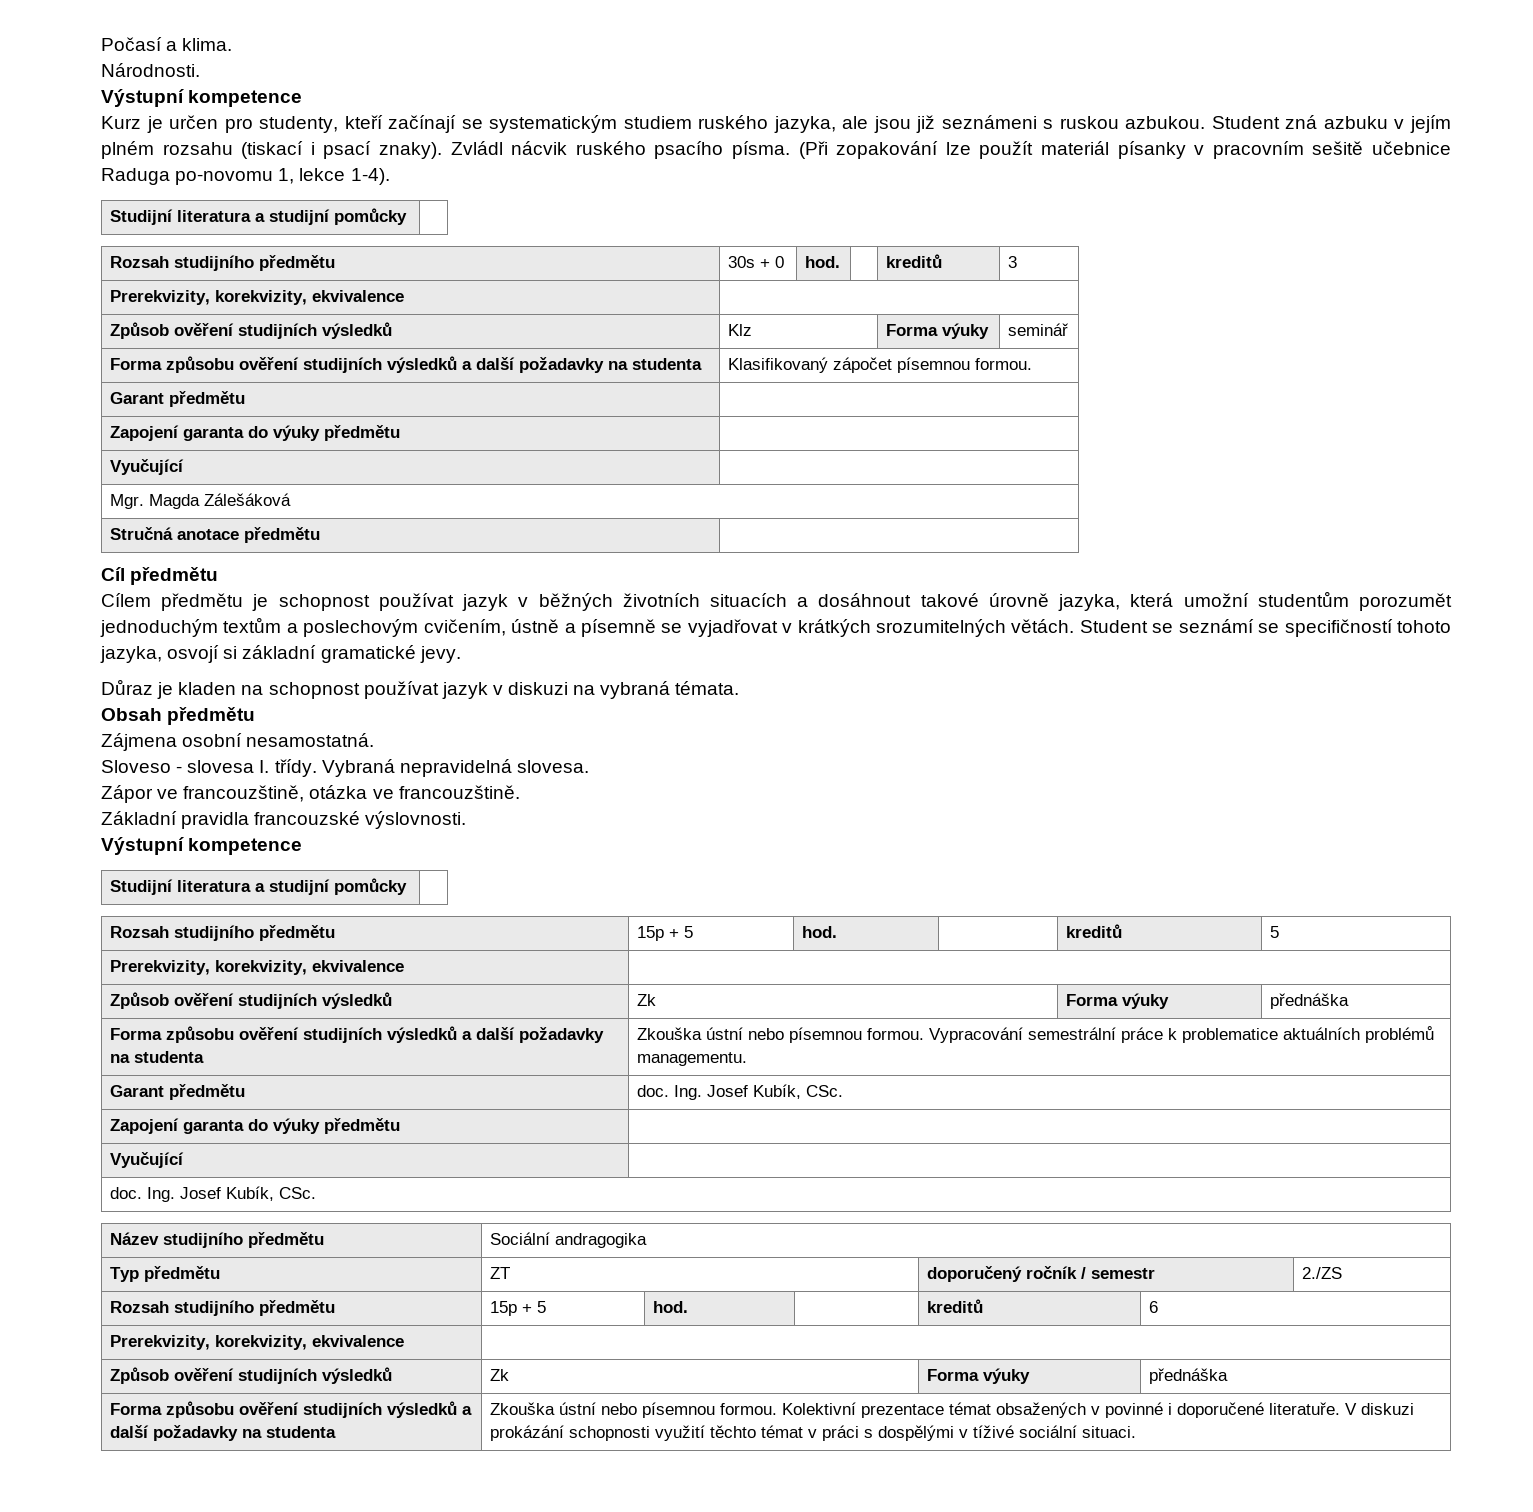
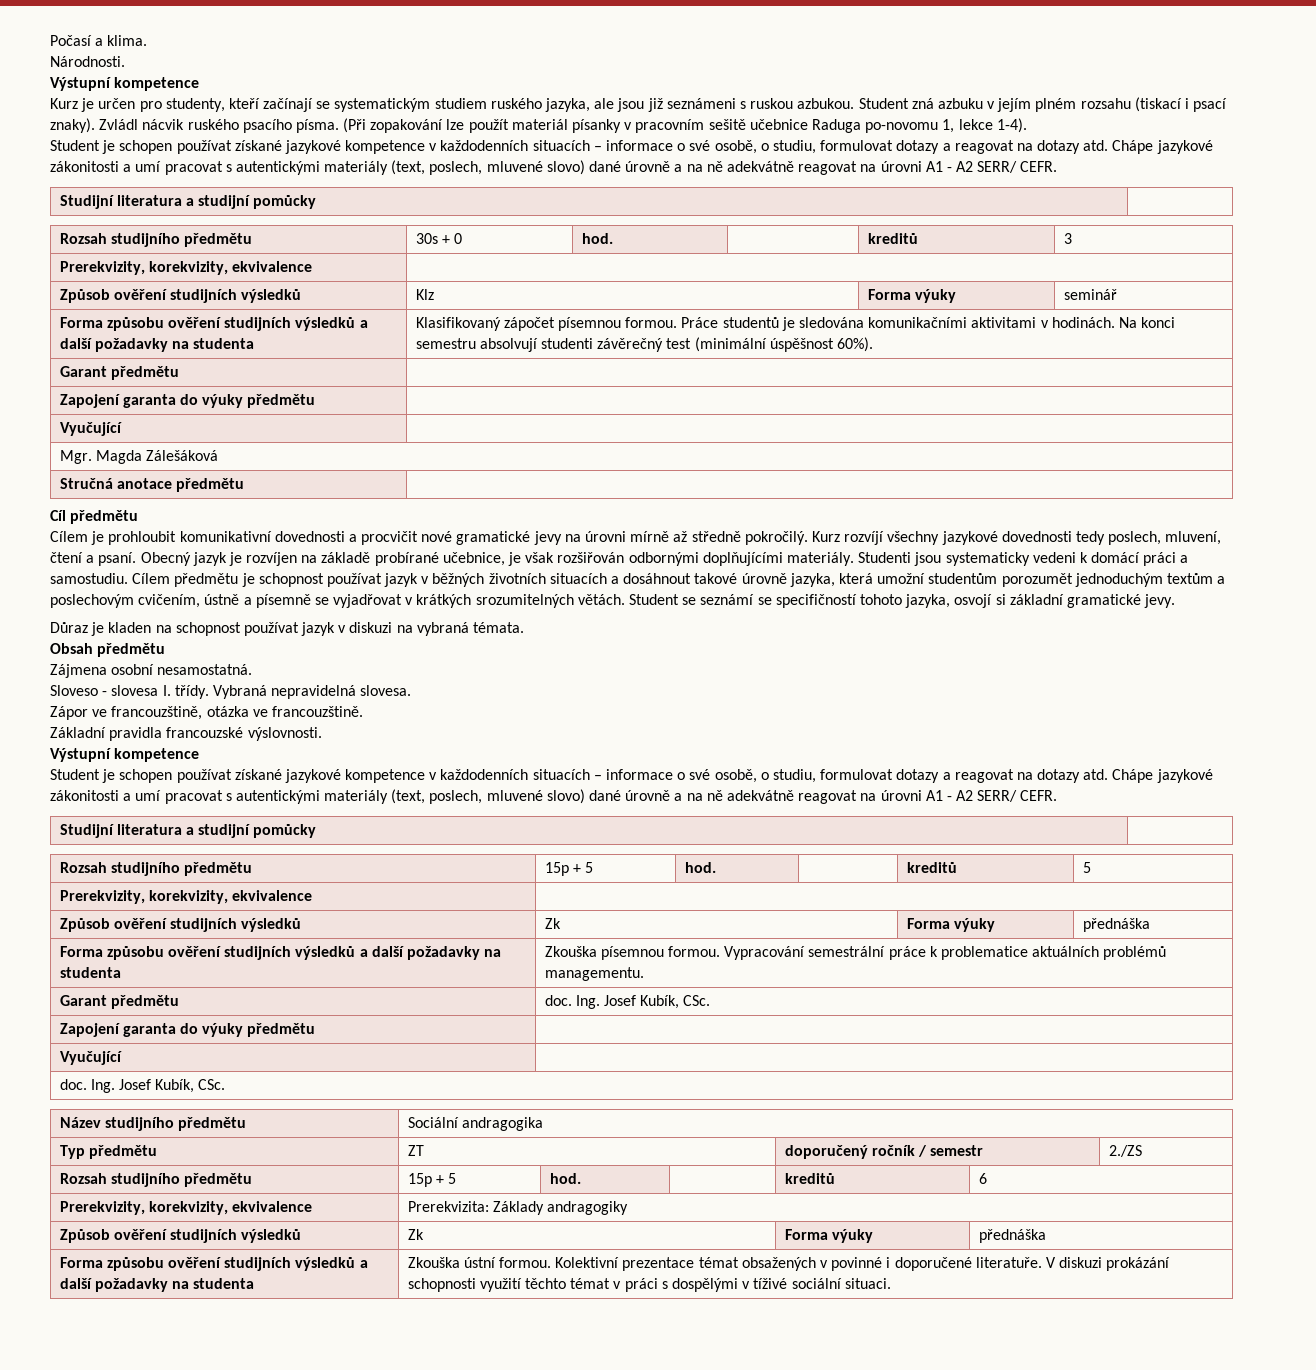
(390, 176) none -> [50,140,1213,154] [50,160,1058,175] // Student je schopen používat získané jazykové kompetence v každodenních situacích – informace o své osobě, o studiu, formulovat dotazy a reagovat na dotazy atd. Chápe jazykové zákonitosti a umí pracovat s autentickými materiály (text, poslech, mluvené slovo) dané úrovně a na ně adekvátně reagovat na úrovni A1 - A2 SERR/ CEFR.
(1032, 364) none -> [681,317,1176,331] [415,337,874,352] Práce studentů je sledována komunikačními aktivitami v hodinách. Na konci semestru absolvují studenti závěrečný test (minimální úspěšnost 60%).
(151, 600) none -> [91,531,1222,545] [50,552,1189,566] [50,573,171,584] je prohloubit komunikativní dovednosti a procvičit nové gramatické jevy na úrovni mírně až středně pokročilý. Kurz rozvíjí všechny jazykové dovednosti tedy poslech, mluvení, čtení a psaní. Obecný jazyk je rozvíjen na základě probírané učebnice, je však rozšiřován odbornými doplňujícími materiály. Studenti jsou systematicky vedeni k domácí práci a samostudiu. Cílem
(303, 846) none -> [50,769,1213,783] [50,789,1058,804] // Student je schopen používat získané jazykové kompetence v každodenních situacích – informace o své osobě, o studiu, formulovat dotazy a reagovat na dotazy atd. Chápe jazykové zákonitosti a umí pracovat s autentickými materiály (text, poslech, mluvené slovo) dané úrovně a na ně adekvátně reagovat na úrovni A1 - A2 SERR/ CEFR.
[705,1027,784,1040] ústní nebo -> (597, 951) none
(404, 1341) none -> [407,1201,629,1215] Prerekvizita: Základy andragogiky
[600,1402,715,1418] nebo písemnou -> (496, 1262) none

